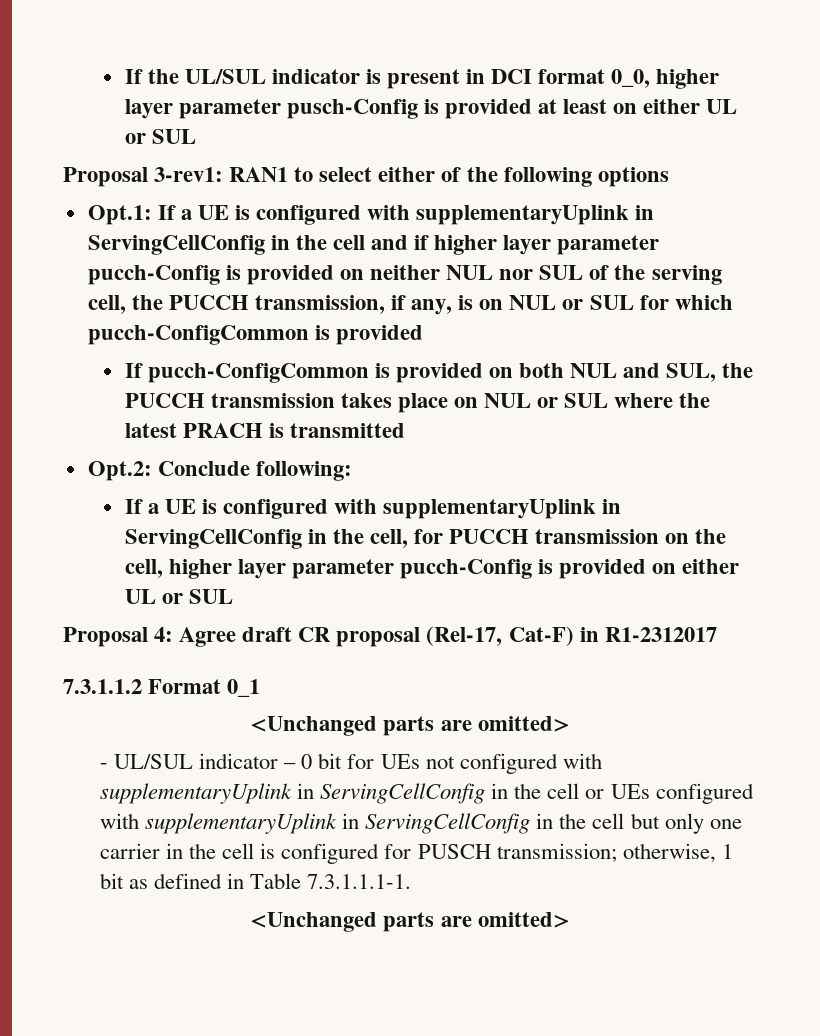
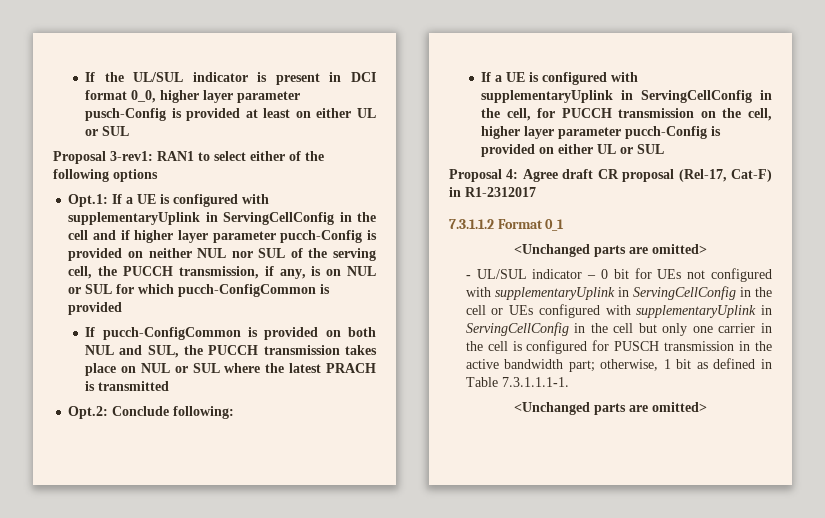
[496,843,617,863] transmission; -> [664,341,772,351] [465,359,595,372] transmission in the active bandwidth part;

